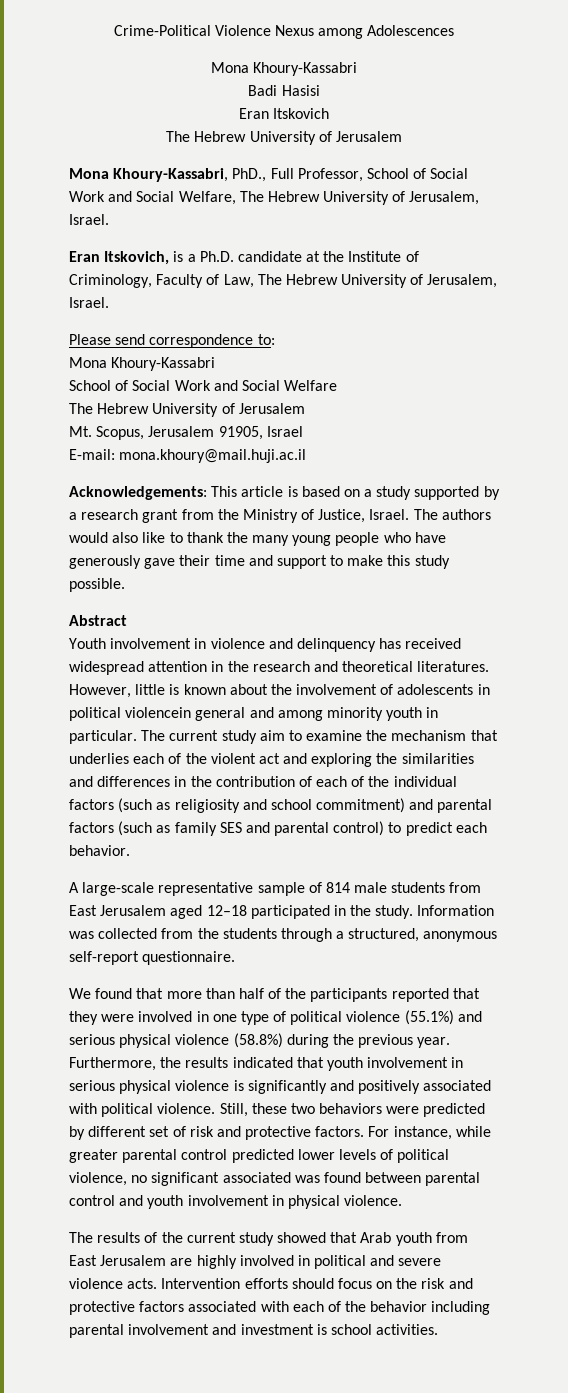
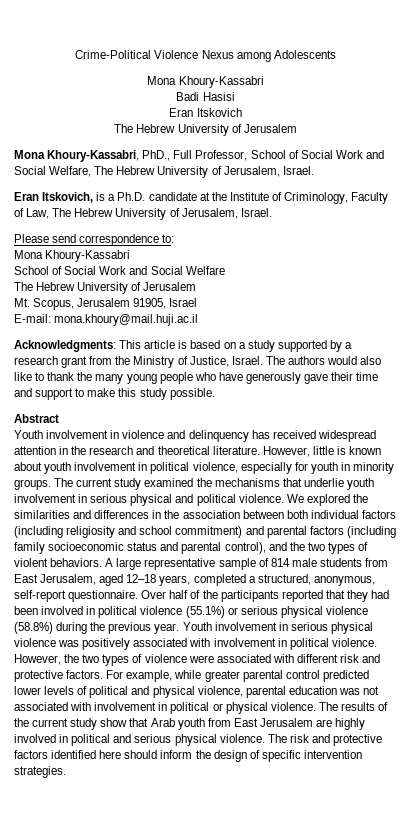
[367,25,455,36] Adolescences -> [273,50,336,59] Adolescents
[69,486,207,500] Acknowledgements: -> [14,340,116,352] Acknowledgments:
[417,661,490,672] literatures. -> [212,446,260,455] literature.
[270,684,490,695] [69,707,439,721] [69,730,498,744] [69,753,373,767] the involvement of adolescents in political violencein general and among minority youth in particular. The current study aim to examine the mechanism that underlies each of the violent act and exploring -> [44,462,395,474] [14,478,374,490] [14,494,350,506] youth involvement in political violence, especially for youth in minority groups. The current study examined the mechanisms that underlie youth involvement in serious physical and political violence. We explored
[215,776,457,787] [69,798,171,813] contribution of each of the individual factors (such as -> [182,510,396,519] [14,526,63,538] association between both individual factors (including
[118,821,487,836] [69,845,130,856] [69,882,155,896] (such as family SES and parental control) to predict each behavior. // A large-scale -> [346,526,396,538] [14,542,369,554] [14,558,142,570] (including family socioeconomic status and parental control), and the two types of violent behaviors. A large
[100,905,167,916] Jerusalem -> [40,574,97,585] Jerusalem,
[250,905,495,919] [69,928,332,942] participated in the study. Information was collected from the students through -> [159,574,246,586] years, completed
[423,931,498,942] anonymous -> [313,576,375,586] anonymous,
[69,988,235,999] // We found that more than -> [141,590,167,599] Over
[101,1011,287,1025] were involved in one type of -> [371,590,390,599] [14,606,96,615] had been involved in
[457,1011,482,1022] and -> [227,607,238,615] or
[69,1057,363,1071] Furthermore, the results indicated that youth -> [182,622,212,631] Youth
[233,1080,492,1094] [69,1103,486,1117] [69,1126,186,1140] is significantly and positively associated with political violence. Still, these two behaviors were predicted by different set of -> [58,638,377,650] [14,654,338,666] was positively associated with involvement in political violence. However, the two types of violence were associated with different
[393,1126,452,1140] instance, -> [126,670,173,682] example,
[69,1172,481,1186] [69,1195,403,1209] violence, no significant associated was found between parental control and youth involvement in physical violence. // -> [131,686,380,698] [14,702,316,714] and physical violence, parental education was not associated with involvement in political or physical violence.
[277,1232,327,1243] showed -> [100,718,128,727] show
[398,1258,442,1266] [69,1278,473,1289] [69,1301,491,1315] [69,1324,439,1338] severe violence acts. Intervention efforts should focus on the risk and protective factors associated with each of the behavior including parental involvement and investment is school activities. -> [134,734,383,746] [14,750,362,762] [14,766,66,778] serious physical violence. The risk and protective factors identified here should inform the design of specific intervention strategies.

